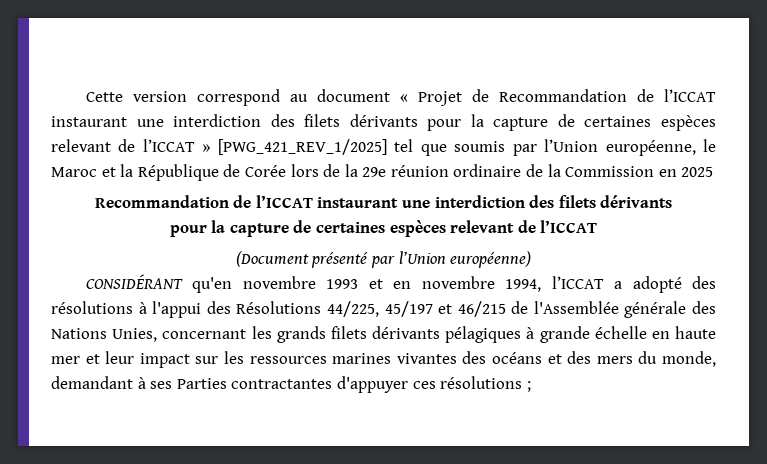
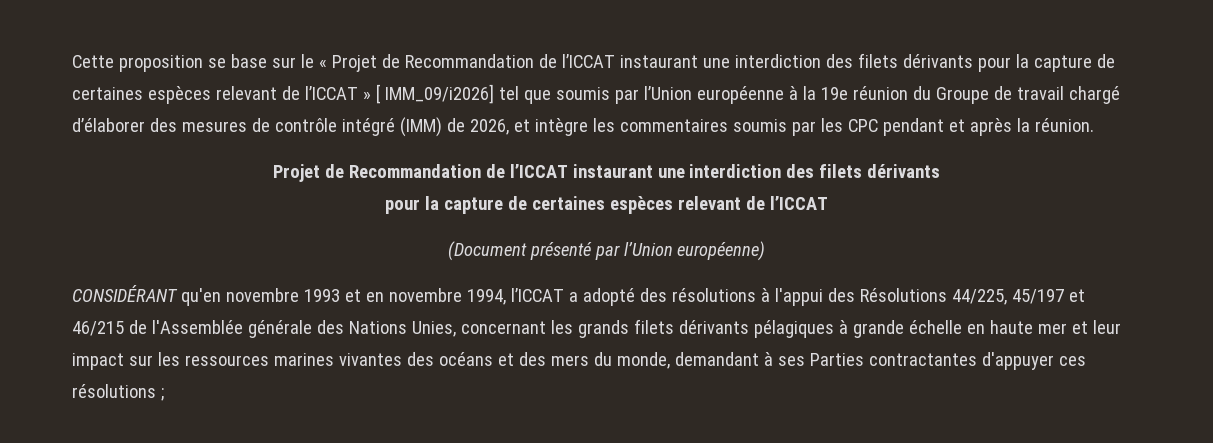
[132,89,390,106] version correspond au document -> [118,54,314,72] proposition se base sur le
[217,139,387,155] [PWG_421_REV_1/2025] -> [375,84,494,104] [ IMM_09/i2026]
[605,139,716,156] [51,164,714,181] européenne, le Maroc et la République de Corée lors de la 29e réunion ordinaire de la Commission en 2025 // -> [696,86,1120,104] [72,117,1094,137] [272,164,344,182] européenne à la 19e réunion du Groupe de travail chargé d’élaborer des mesures de contrôle intégré (IMM) de 2026, et intègre les commentaires soumis par les CPC pendant et après la réunion. // Projet de

